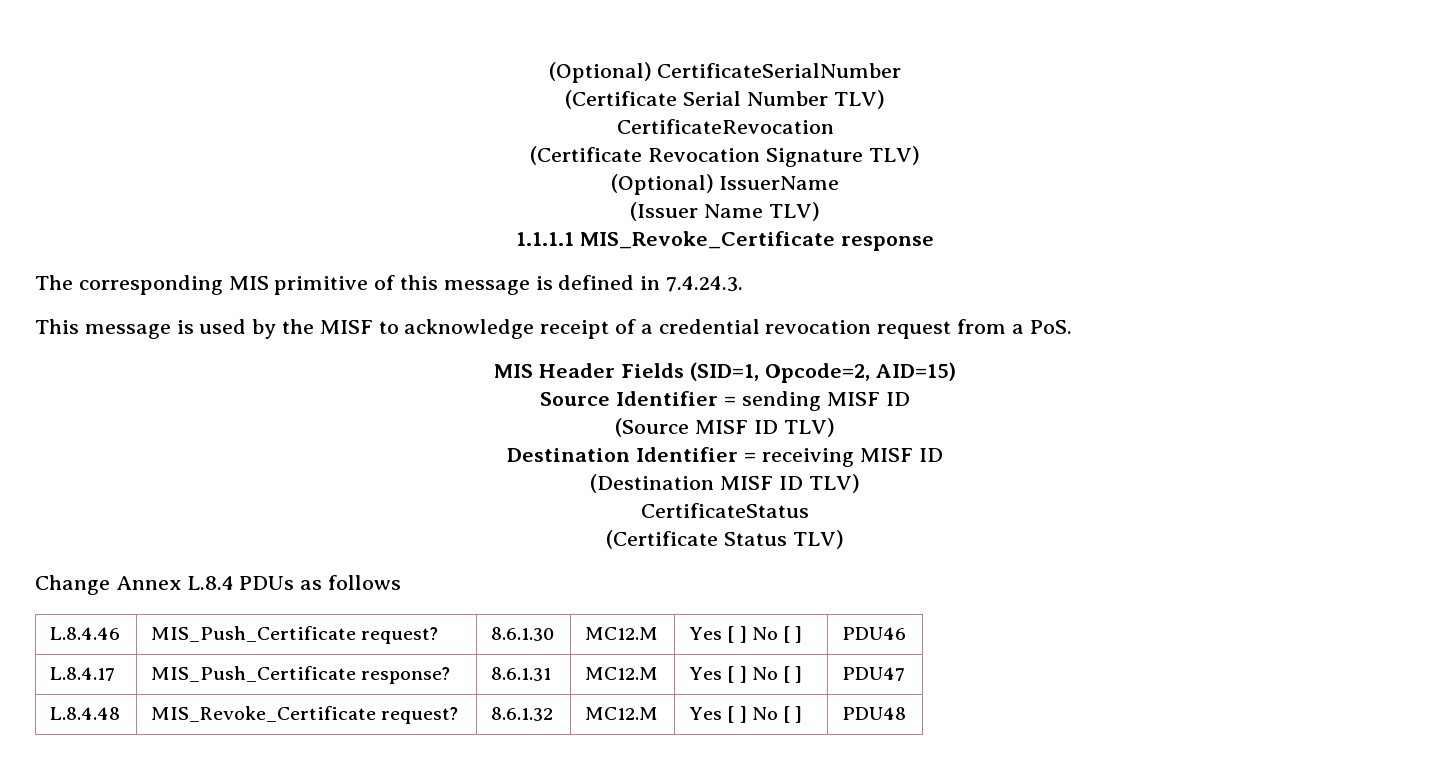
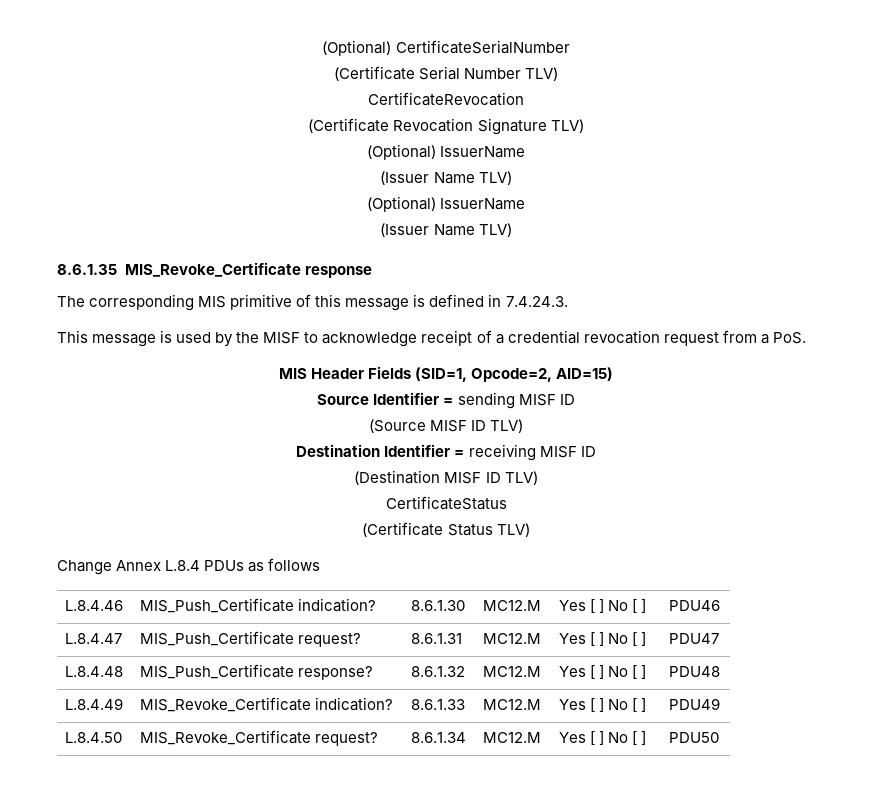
[516,232,575,246] 1.1.1.1 -> [366,196,526,212] [380,223,512,237] [57,264,117,275] (Optional) IssuerName // (Issuer Name TLV) // 8.6.1.35
[361,627,439,644] request? -> [298,598,377,612] indication?
[50,667,116,681] [151,666,451,684] L.8.4.17 | MIS_Push_Certificate response? -> [65,633,123,644] [140,631,362,647] L.8.4.47 | MIS_Push_Certificate request?
[151,706,459,724] MIS_Revoke_Certificate request? -> [140,664,374,680] MIS_Push_Certificate response?
(907, 713) none -> [65,698,124,710] [140,697,394,712] [411,699,466,710] [483,699,542,710] [559,698,647,712] [669,698,721,710] [65,732,123,743] [140,730,379,746] [411,732,467,743] [483,732,542,743] [559,731,647,745] [669,732,720,743] // L.8.4.49 | MIS_Revoke_Certificate indication? | 8.6.1.33 | MC12.M | Yes [ ] No [ ] | PDU49 // L.8.4.50 | MIS_Revoke_Certificate request? | 8.6.1.34 | MC12.M | Yes [ ] No [ ] | PDU50

